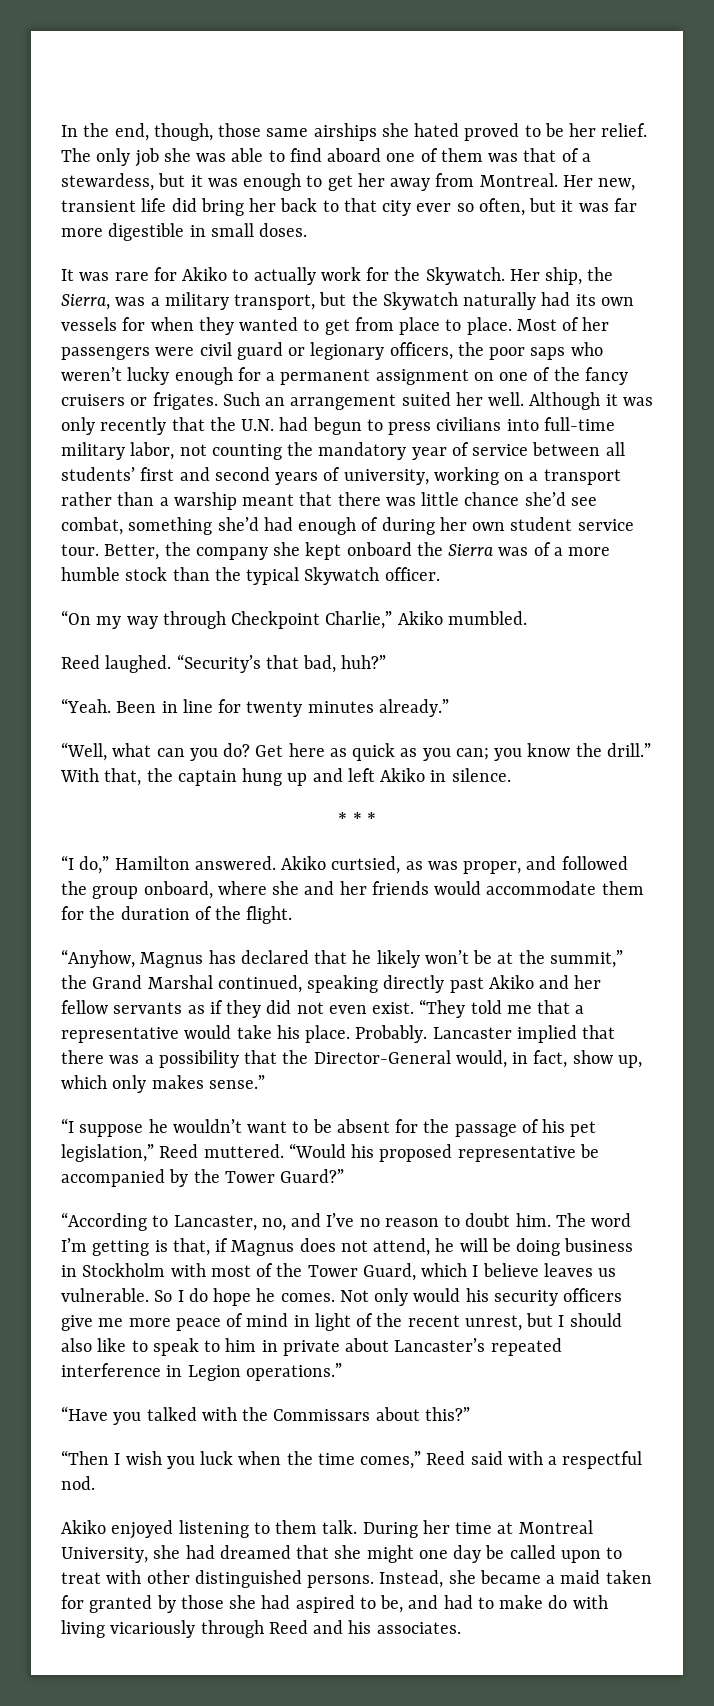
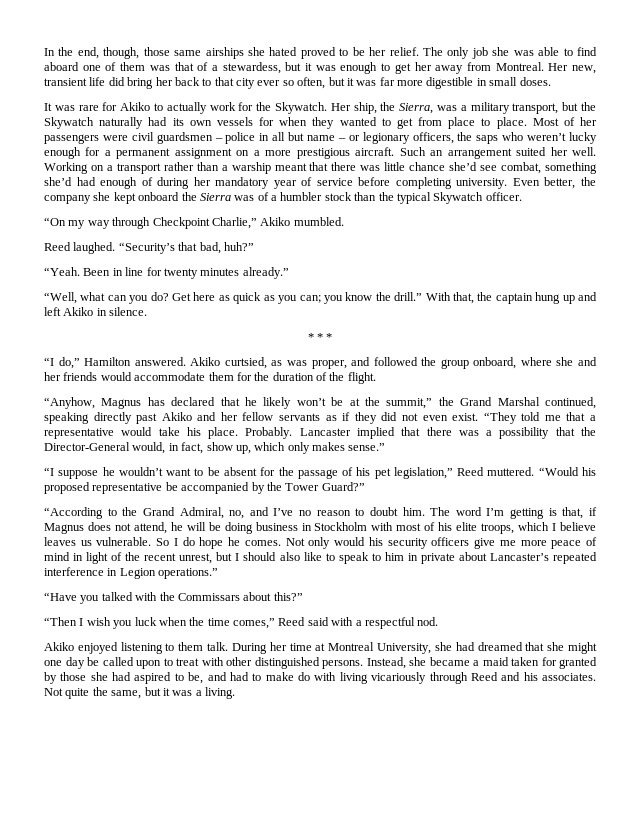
[236,342,283,360] guard -> [156,132,346,144] guardsmen – police in all but name –
[489,347,526,360] poor -> (473, 136) none
[499,367,628,385] [61,392,218,410] one of the fancy cruisers or frigates. -> [253,147,395,159] a more prestigious aircraft.
[529,392,653,410] [61,417,615,435] [61,442,625,460] [61,467,499,485] Although it was only recently that the U.N. had begun to press civilians into full-time military labor, not counting the mandatory year of service between all students’ first and second years of university, working -> [44,162,88,174] Working
[472,517,634,531] [61,544,160,560] own student service tour. Better, -> [215,177,576,189] mandatory year of service before completing university. Even better,
[568,547,611,556] [61,567,120,581] more humble -> [280,192,323,201] humbler
[173,1215,257,1231] Lancaster, -> [122,507,224,519] the Grand Admiral,
[276,1263,416,1281] the Tower Guard, -> [438,522,515,534] his elite troops,
(461, 1628) none -> [44,687,235,699] Not quite the same, but it was a living.

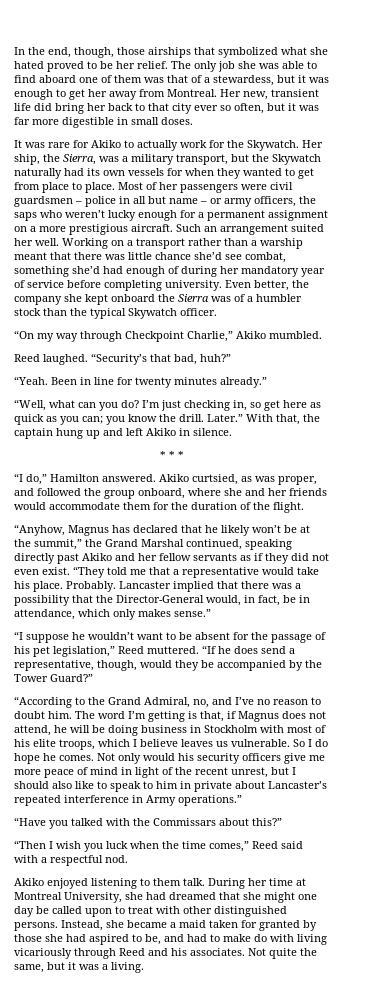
[174,47,244,59] same airships -> [148,47,307,58] airships that symbolized what
[362,132,410,144] legionary -> [224,198,252,207] army
[172,293,192,301] Get -> [142,400,280,411] I’m just checking in, so get
[394,292,423,301] drill.” -> [179,414,243,422] drill. Later.”
[206,442,251,454] show up, -> [283,595,310,603] [14,609,75,620] be in attendance,
[538,467,596,476] [44,482,163,494] “Would his proposed representative -> [202,645,295,654] [14,660,199,671] “If he does send a representative, though, would they
[119,568,156,579] Legion -> [146,795,176,806] Army

